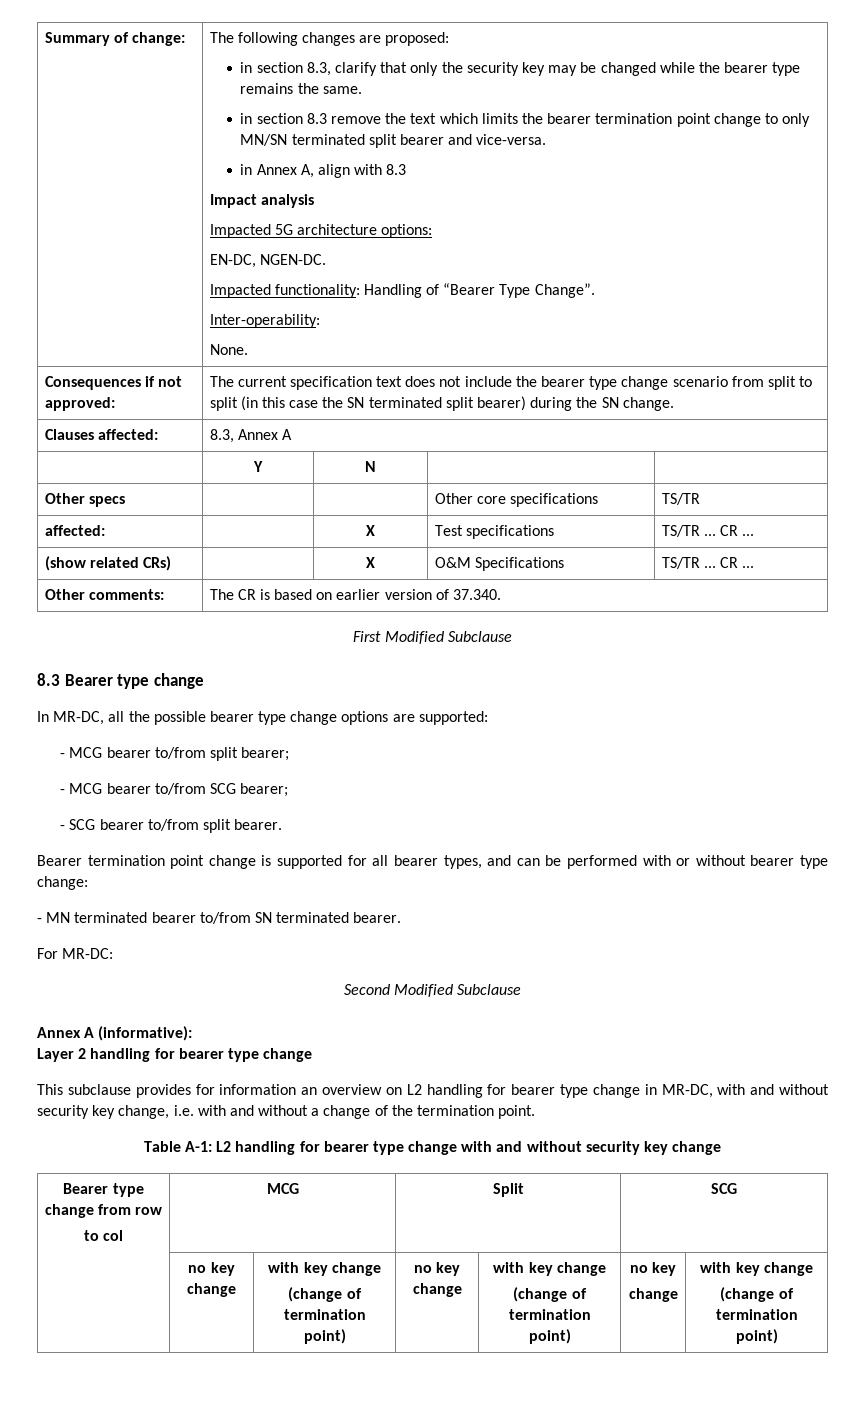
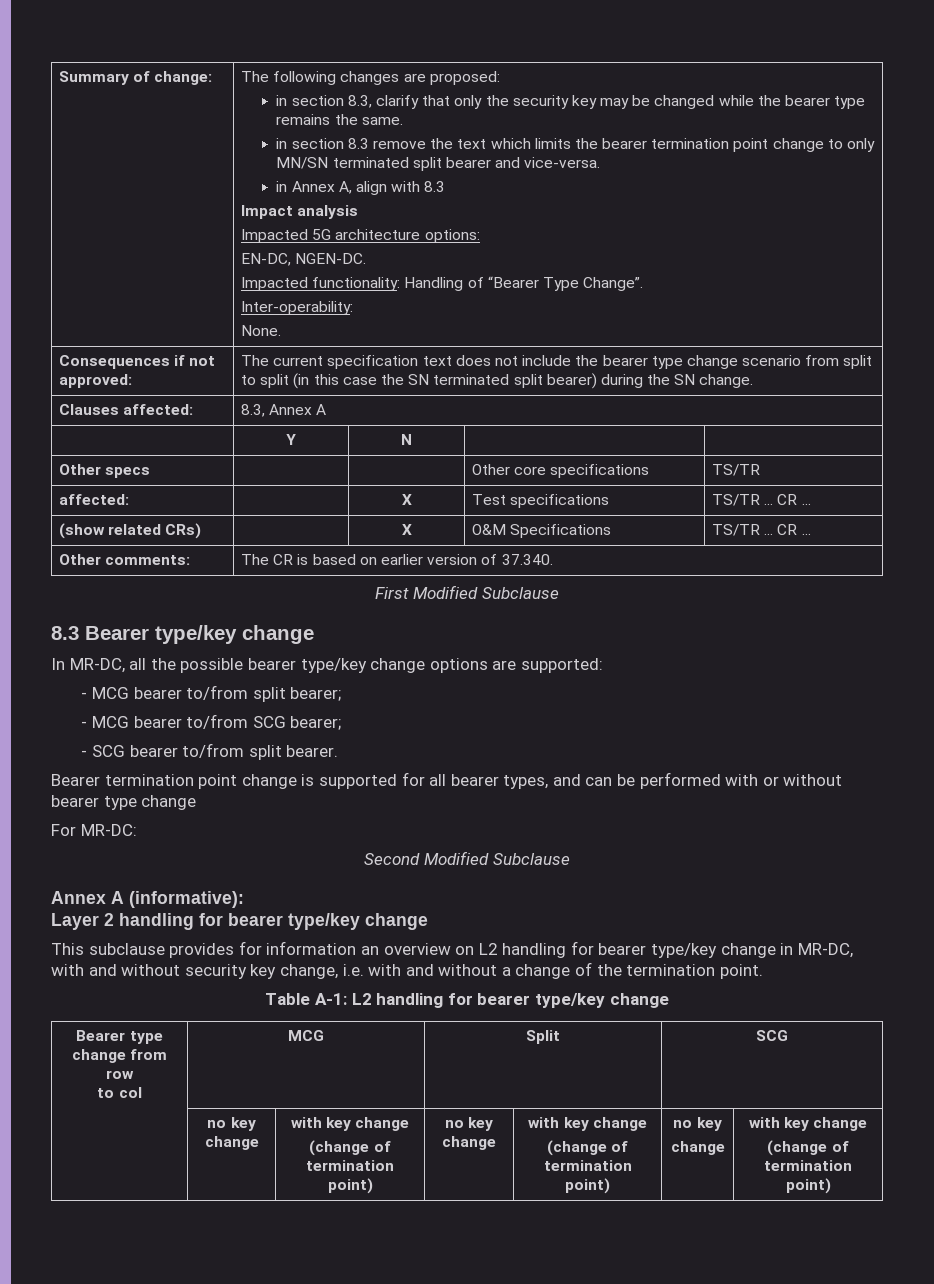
[117,674,150,689] type -> [155,625,237,644] type/key
[258,711,287,725] type -> [300,658,367,673] type/key
[37,876,88,890] [37,912,402,924] change: // - MN terminated bearer to/from SN terminated bearer. -> [141,795,197,810] change
[227,1048,259,1062] type -> [288,913,360,930] type/key
[559,1084,588,1098] type -> [651,943,718,958] type/key
[372,1141,669,1155] type change with and without security key -> [534,993,605,1008] type/key

